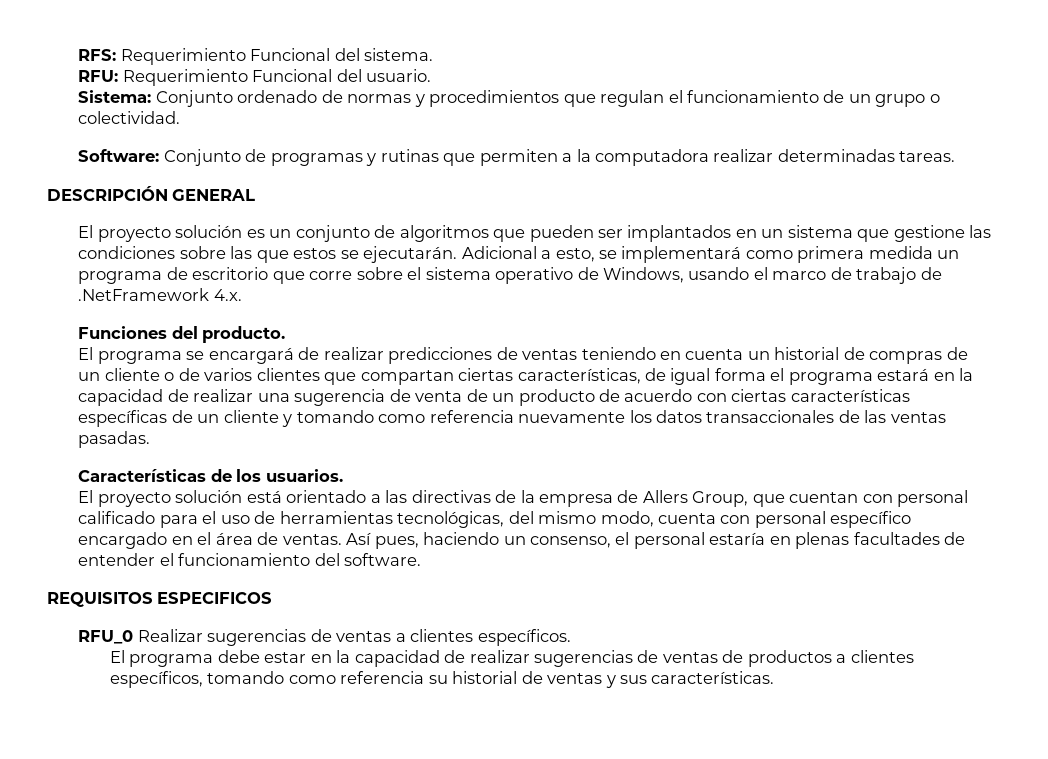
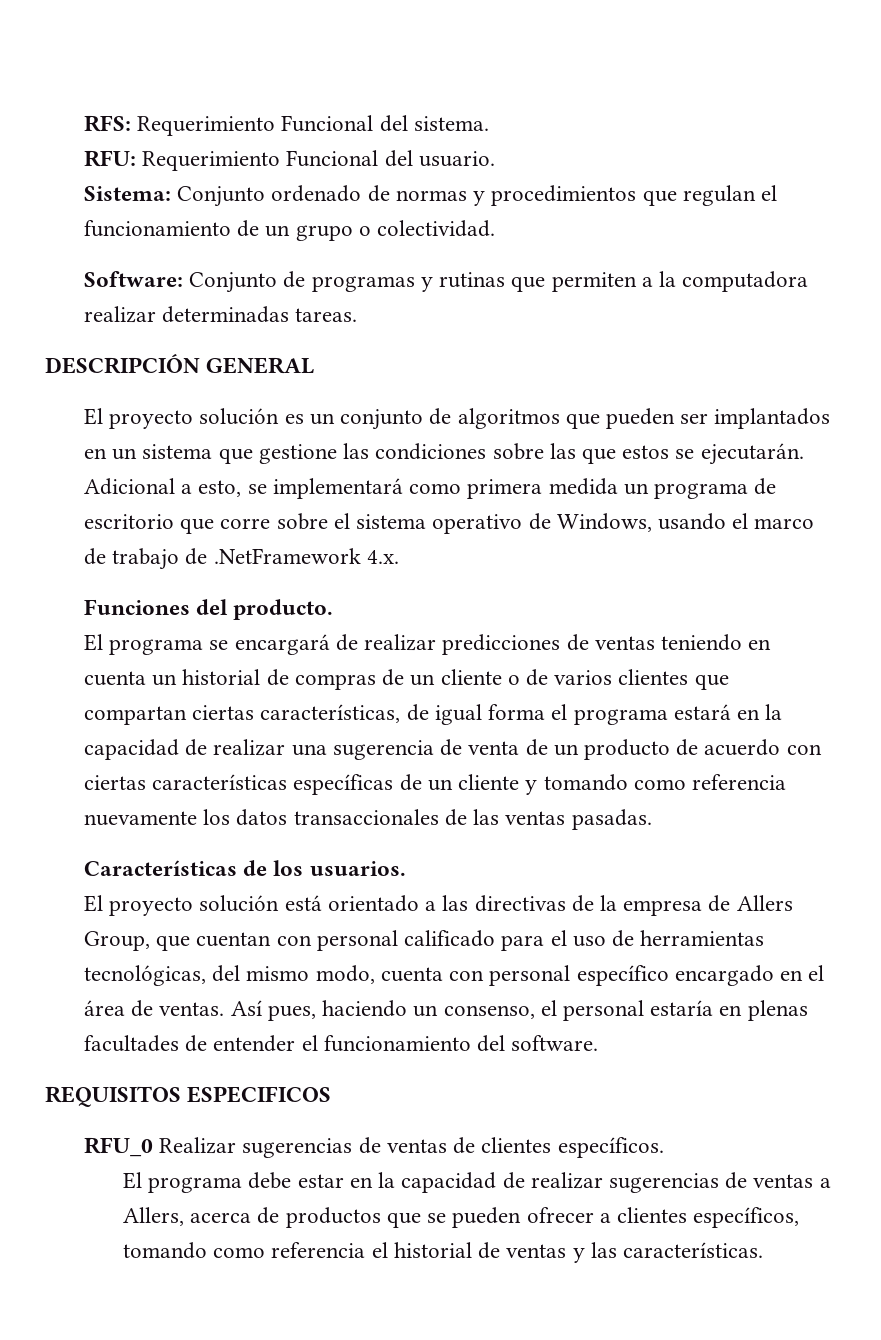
[395,633,406,642] a -> [453,1137,476,1154] de
[722,650,832,667] de productos -> [819,1178,831,1188] [123,1207,594,1228] a Allers, acerca de productos que se pueden ofrecer
[428,675,448,684] su -> [371,1242,388,1258] el
[619,675,647,684] sus -> [590,1242,617,1258] las

